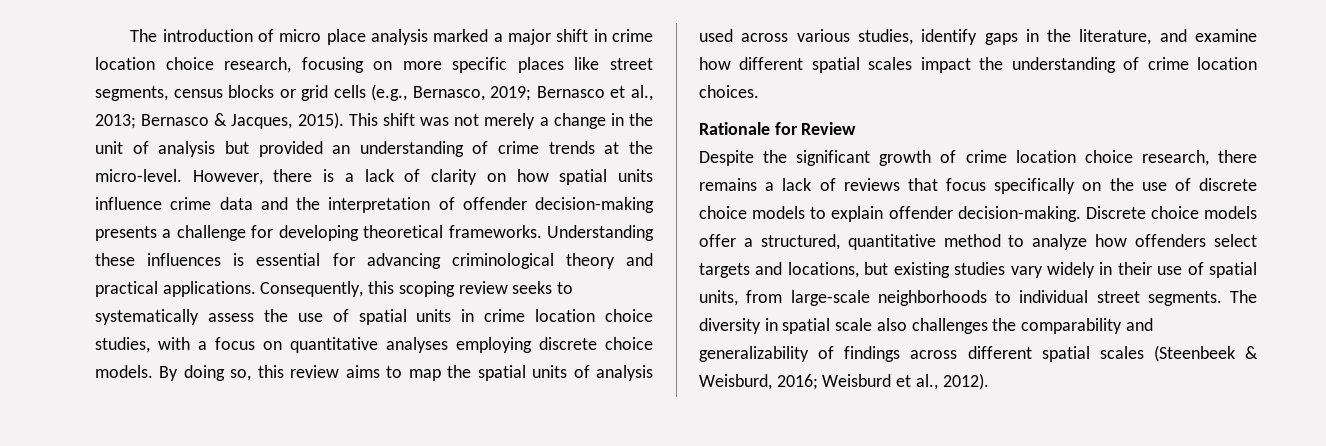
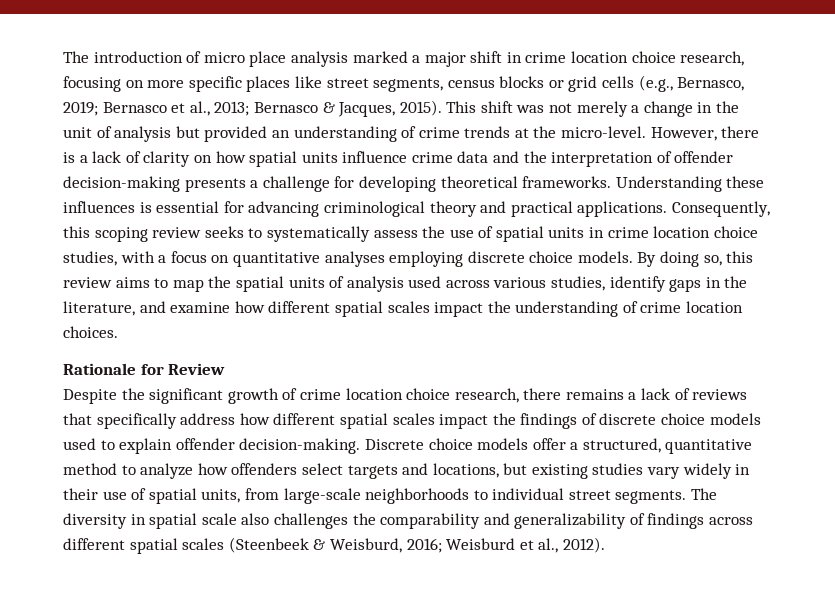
[946,178,1167,194] focus specifically on the use -> [96,413,578,429] specifically address how different spatial scales impact the findings
(806, 212) none -> [63,438,96,450] used

